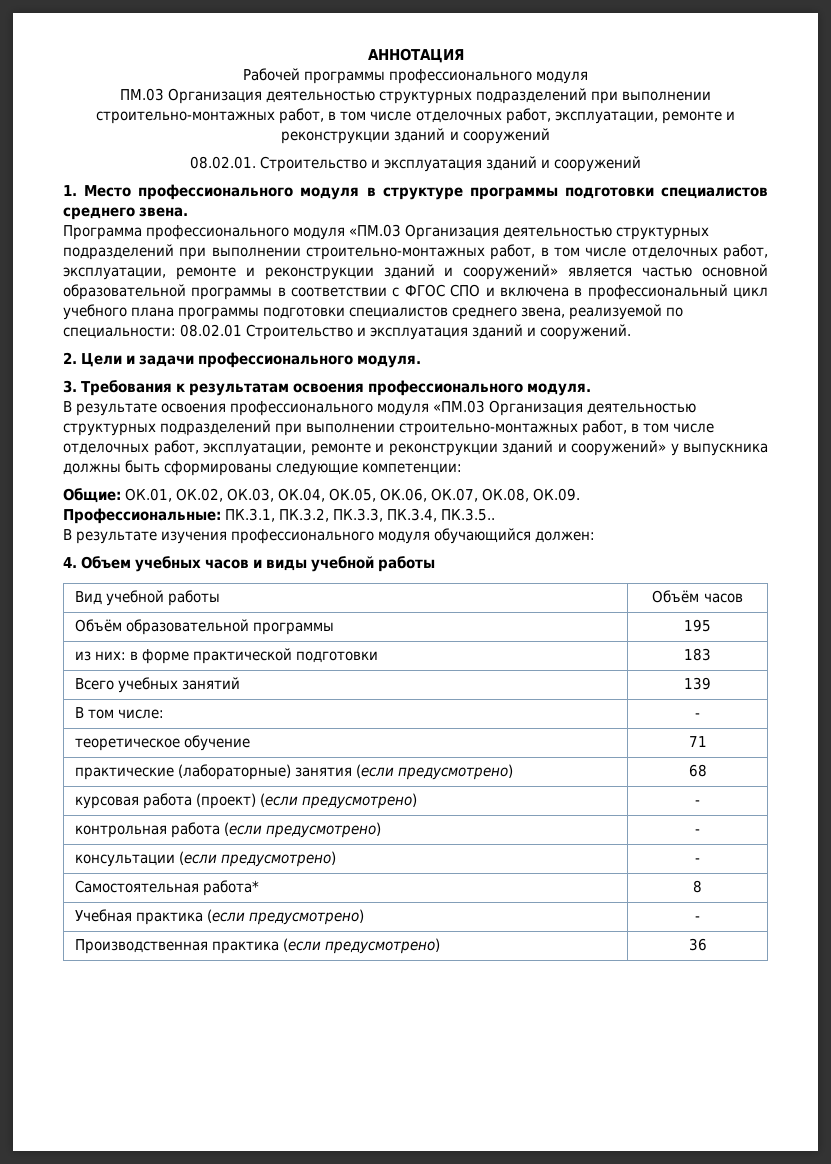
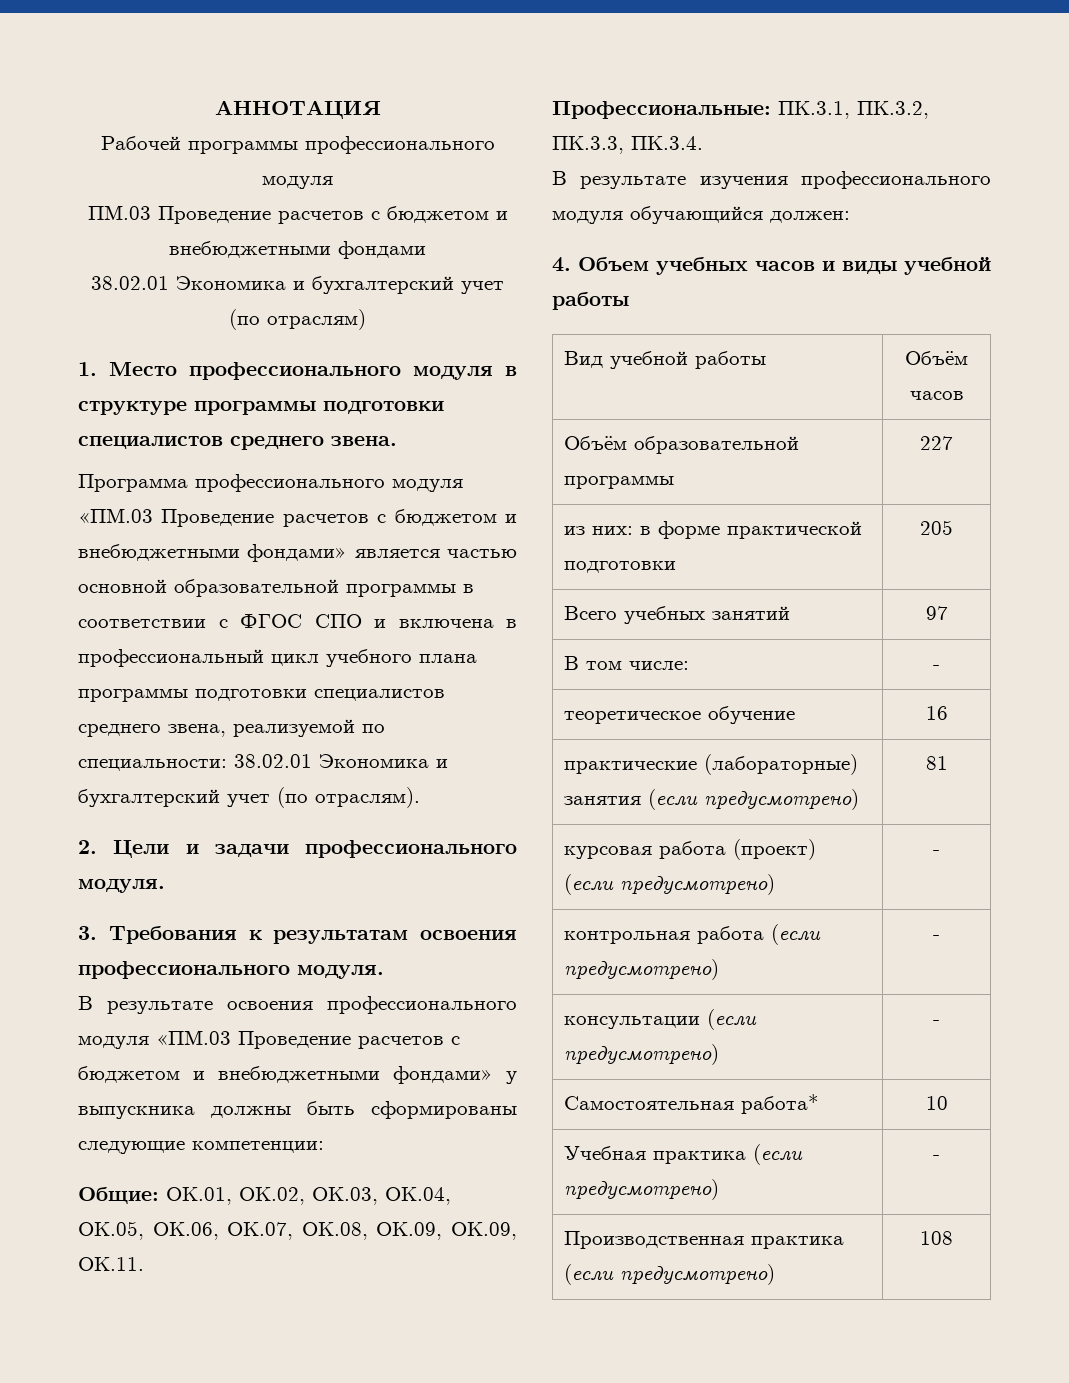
[167,88,712,104] [96,108,735,124] [281,128,550,144] [189,156,642,172] Организация деятельностью структурных подразделений при выполнении строительно-монтажных работ, в том числе отделочных работ, эксплуатации, ремонте и реконструкции зданий и сооружений // 08.02.01. Строительство и эксплуатация зданий и сооружений -> [157,206,508,224] [169,241,426,259] [91,276,504,294] [229,309,366,330] Проведение расчетов с бюджетом и внебюджетными фондами // 38.02.01 Экономика и бухгалтерский учет (по отраслям)
[405,224,710,240] [63,244,768,260] [63,264,559,280] Организация деятельностью структурных подразделений при выполнении строительно-монтажных работ, в том числе отделочных работ, эксплуатации, ремонте и реконструкции зданий и сооружений» -> [161,509,517,527] [78,544,348,562] Проведение расчетов с бюджетом и внебюджетными фондами»
[180,324,632,340] 08.02.01 Строительство и эксплуатация зданий и сооружений. -> [234,754,448,768] [78,787,420,808] 38.02.01 Экономика и бухгалтерский учет (по отраслям).
[489,400,697,416] [63,420,715,436] [63,440,666,456] Организация деятельностью структурных подразделений при выполнении строительно-монтажных работ, в том числе отделочных работ, эксплуатации, ремонте и реконструкции зданий и сооружений» -> [238,1031,460,1049] [78,1066,493,1084] Проведение расчетов с бюджетом и внебюджетными фондами»
[533,488,581,501] ОК.09. -> [376,1222,517,1240] [78,1257,144,1271] ОК.09, ОК.09, ОК.11.
[387,508,496,522] ПК.3.4, ПК.3.5.. -> [631,136,703,150] ПК.3.4.
[684,619,711,632] 195 -> [920,436,953,450] 227
[684,648,711,661] 183 -> [920,520,953,535] 205
[684,677,711,690] 139 -> [925,606,948,620] 97
[688,736,707,747] 71 -> [925,706,948,720] 16
[688,764,707,777] 68 -> [925,756,948,770] 81
[693,880,702,893] 8 -> [925,1096,948,1110] 10
[688,938,707,951] 36 -> [920,1231,953,1245] 108

